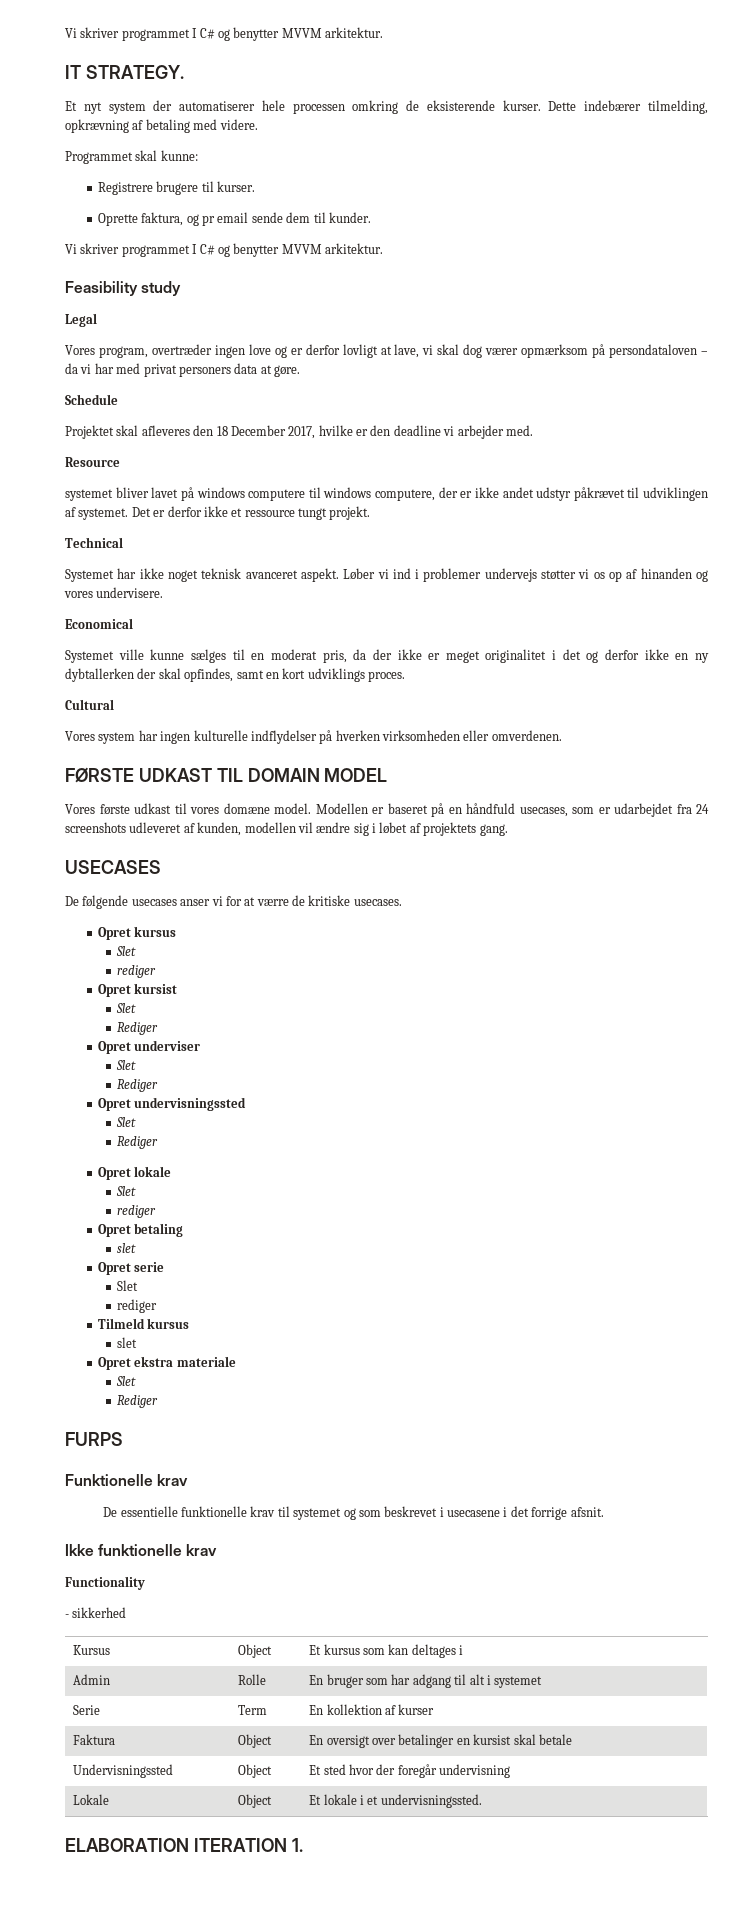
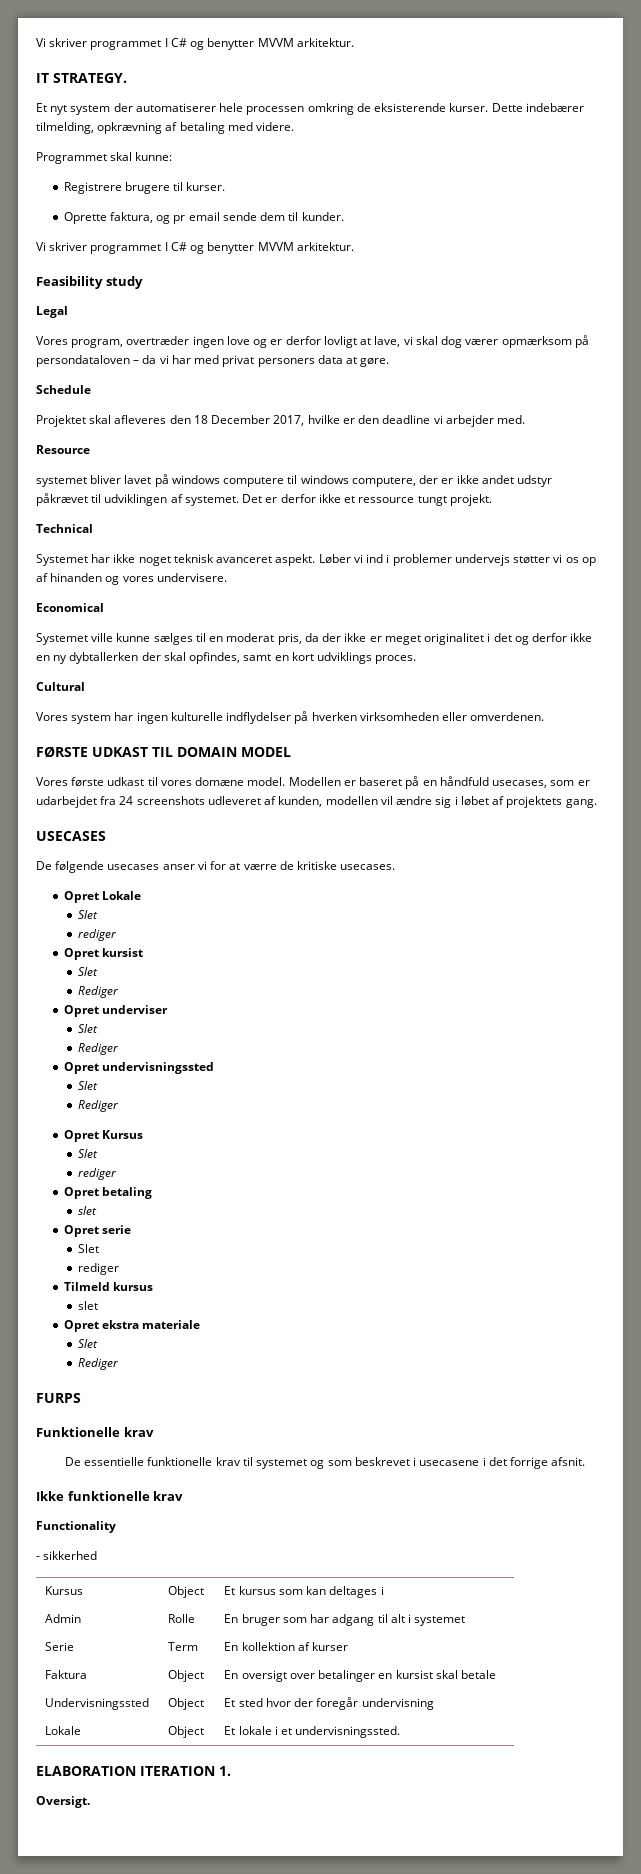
[134,926,177,937] kursus -> [101,891,141,900] Lokale
[134,1166,172,1177] lokale -> [101,1130,143,1139] Kursus
(303, 1845) none -> [36,1796,90,1808] // Oversigt.

